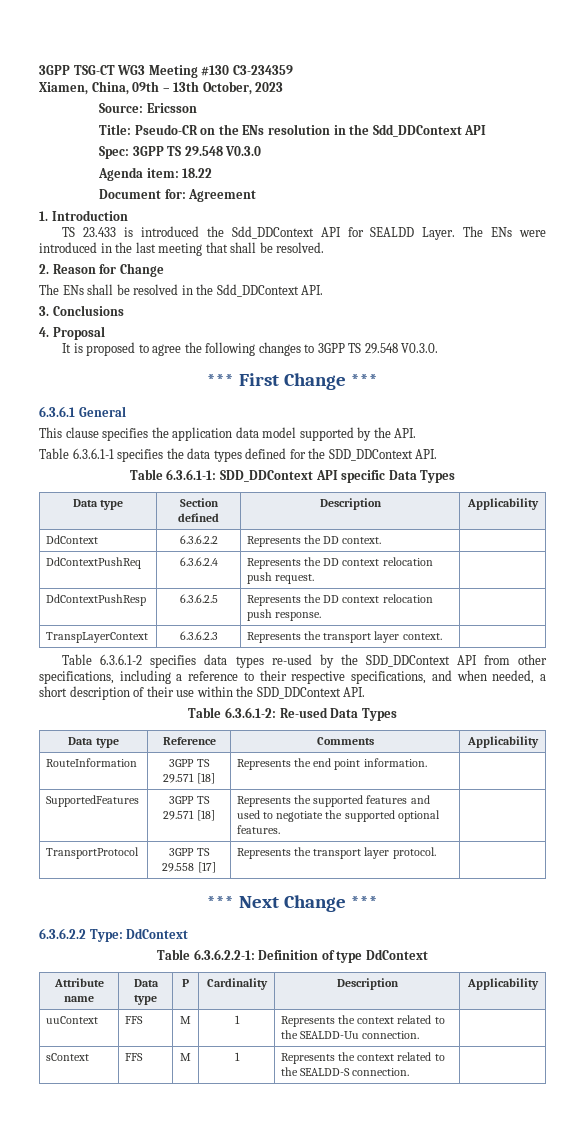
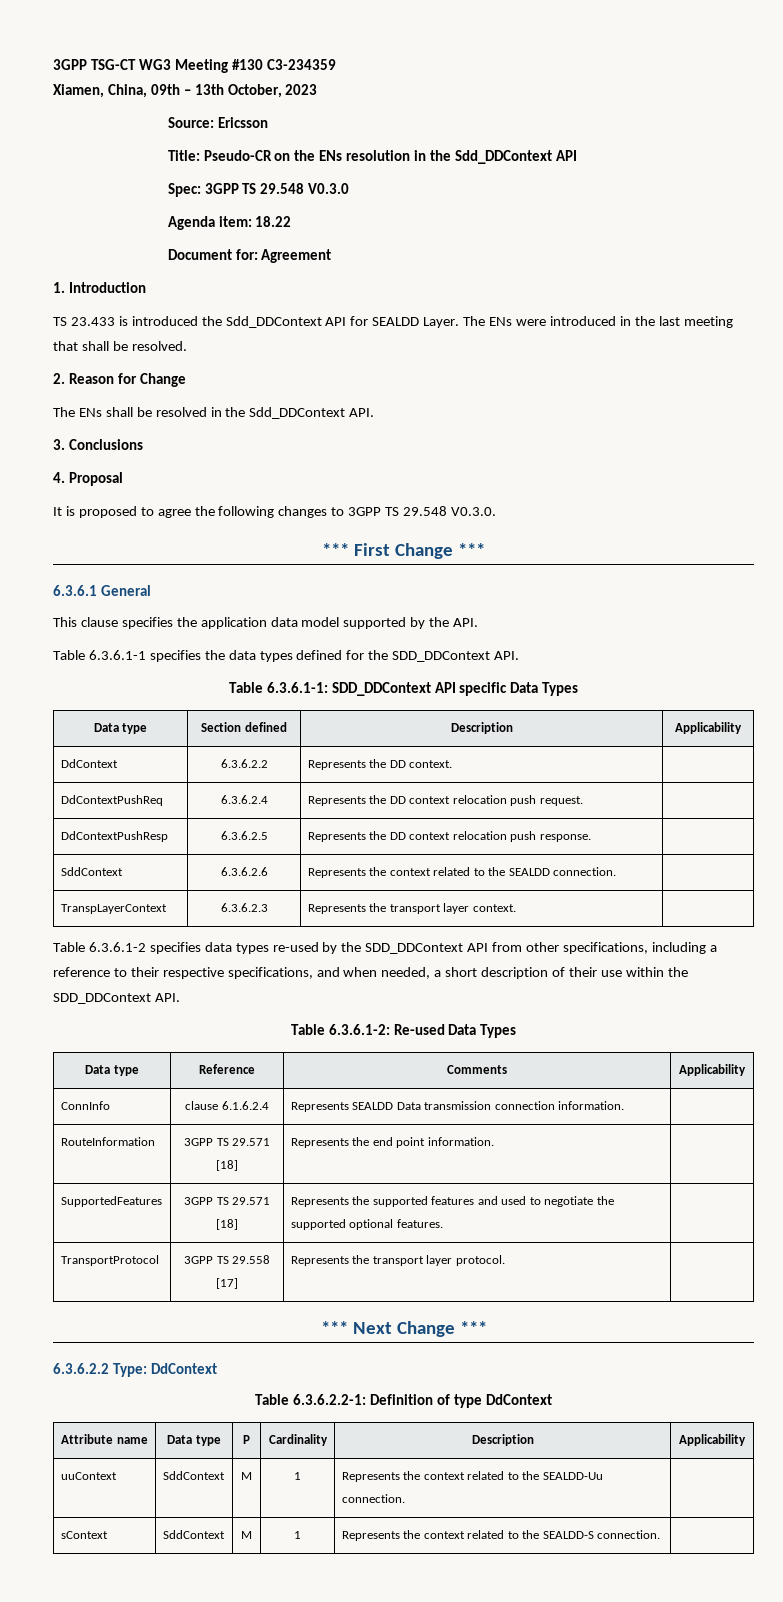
(322, 616) none -> [60,867,123,876] [220,867,268,876] [307,867,617,878] // SddContext | 6.3.6.2.6 | Represents the context related to the SEALDD connection. |
(539, 742) none -> [60,1101,110,1110] [185,1101,269,1110] [290,1101,625,1112] // ConnInfo | clause 6.1.6.2.4 | Represents SEALDD Data transmission connection information. |
[125,1016,144,1024] FFS -> [162,1471,225,1480] SddContext
[125,1053,144,1061] FFS -> [162,1530,225,1539] SddContext

